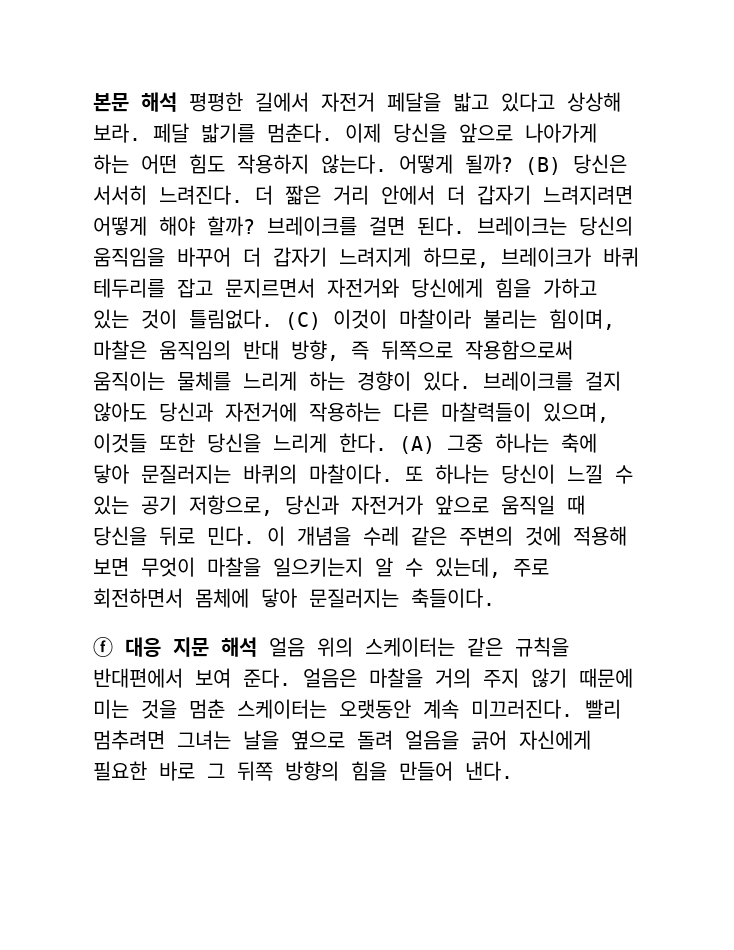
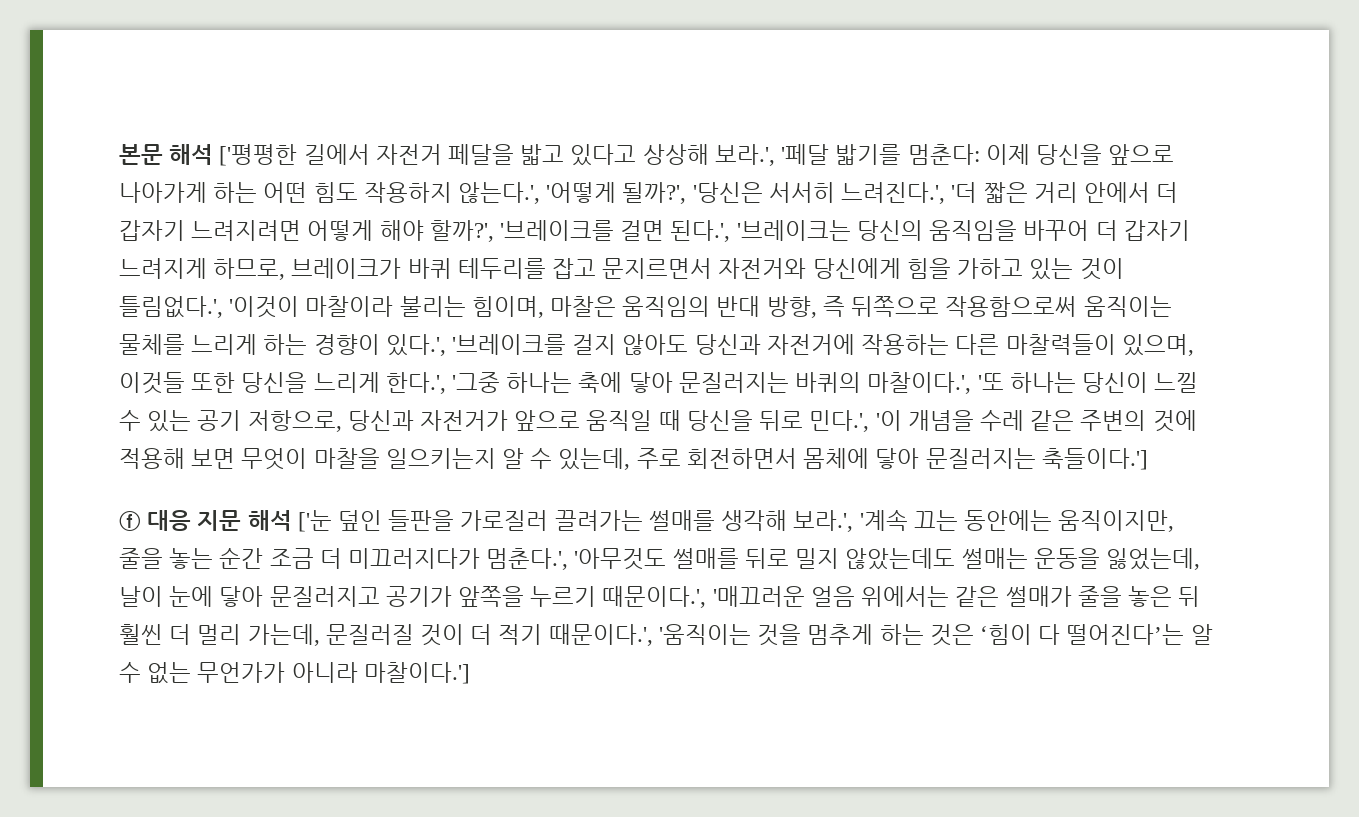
[189,92,243,112] 평평한 -> [219,144,298,166] ['평평한
[93,123,333,143] 보라. 페달 밟기를 멈춘다. -> [714,144,980,166] 보라.', '페달 밟기를 멈춘다:
[321,154,627,175] [93,185,273,205] 않는다. 어떻게 될까? (B) 당신은 서서히 느려진다. 더 -> [458,182,978,204] 않는다.', '어떻게 될까?', '당신은 서서히 느려진다.', '더
[207,216,567,236] 할까? 브레이크를 걸면 된다. 브레이크는 -> [429,220,851,242] 할까?', '브레이크를 걸면 된다.', '브레이크는
[189,309,387,330] 틀림없다. (C) 이것이 -> [119,296,300,318] 틀림없다.', '이것이
[423,371,573,391] 있다. 브레이크를 -> [385,334,567,356] 있다.', '브레이크를
[339,433,483,454] 한다. (A) 그중 -> [385,372,501,394] 한다.', '그중
[309,464,423,484] 마찰이다. 또 -> [867,372,1004,394] 마찰이다.', '또
[207,526,285,546] 민다. 이 -> [809,410,902,432] 민다.', '이
[411,588,495,608] 축들이다. -> [1041,448,1148,470] 축들이다.']
[269,637,569,657] [93,668,633,688] [93,699,621,719] [93,730,591,750] [93,761,513,781] 얼음 위의 스케이터는 같은 규칙을 반대편에서 보여 준다. 얼음은 마찰을 거의 주지 않기 때문에 미는 것을 멈춘 스케이터는 오랫동안 계속 미끄러진다. 빨리 멈추려면 그녀는 날을 옆으로 돌려 얼음을 긁어 자신에게 필요한 바로 그 뒤쪽 방향의 힘을 만들어 낸다. -> [297,509,1175,532] [119,547,1200,570] [119,586,1201,608] [119,624,1213,646] [119,662,470,684] ['눈 덮인 들판을 가로질러 끌려가는 썰매를 생각해 보라.', '계속 끄는 동안에는 움직이지만, 줄을 놓는 순간 조금 더 미끄러지다가 멈춘다.', '아무것도 썰매를 뒤로 밀지 않았는데도 썰매는 운동을 잃었는데, 날이 눈에 닿아 문질러지고 공기가 앞쪽을 누르기 때문이다.', '매끄러운 얼음 위에서는 같은 썰매가 줄을 놓은 뒤 훨씬 더 멀리 가는데, 문질러질 것이 더 적기 때문이다.', '움직이는 것을 멈추게 하는 것은 ‘힘이 다 떨어진다’는 알 수 없는 무언가가 아니라 마찰이다.']

